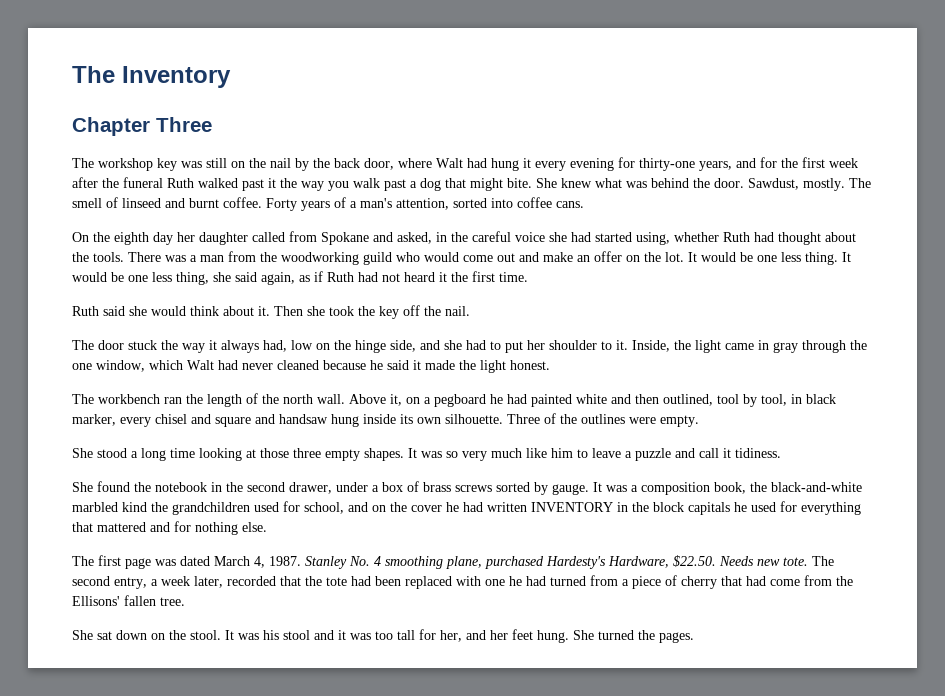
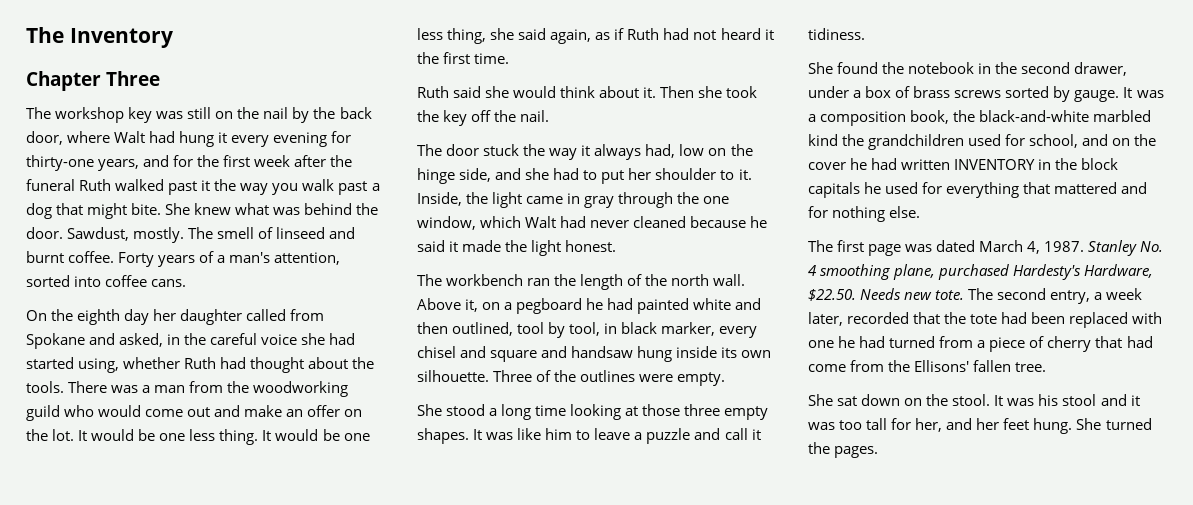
[446,448,522,461] so very much -> (514, 436) none

